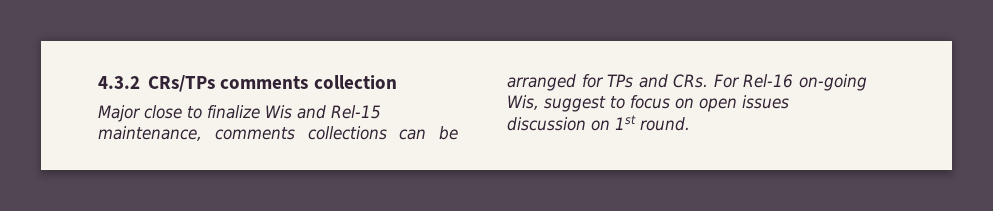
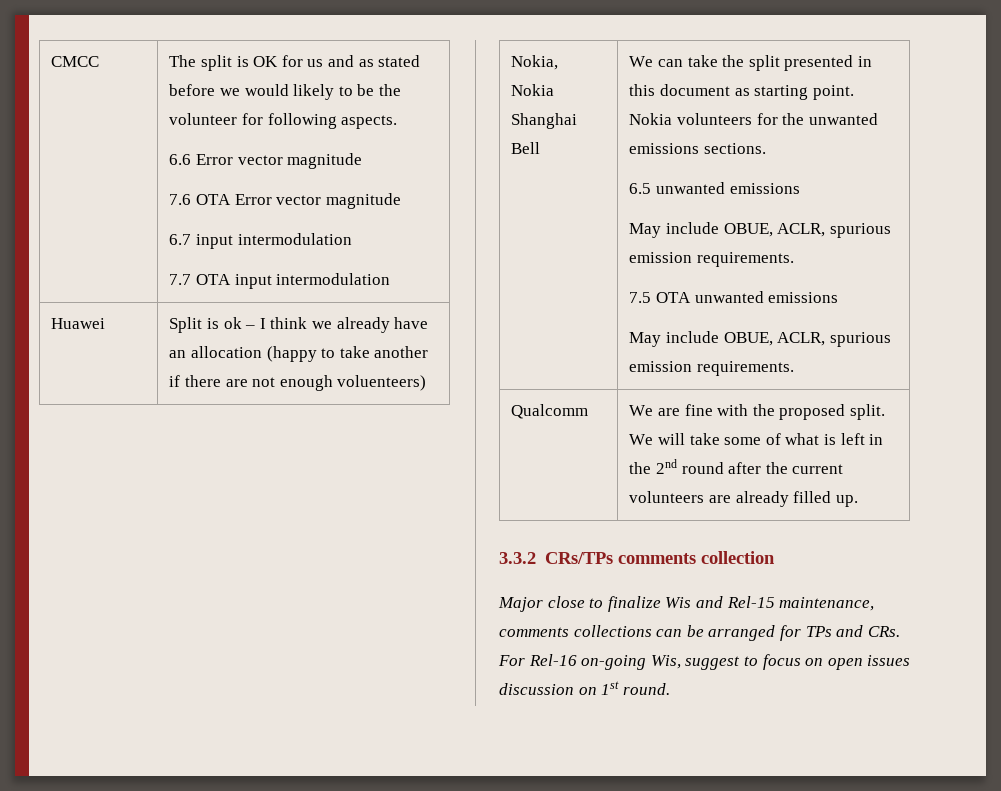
[98,76,140,89] 4.3.2 -> [51,56,100,67] [169,55,421,71] [169,84,401,100] [169,113,398,129] [169,153,363,169] [169,193,401,209] [169,233,352,249] [169,273,391,289] [51,318,106,329] [169,317,429,333] [169,346,429,362] [169,375,427,391] [511,55,559,70] [511,84,555,96] [511,113,578,129] [511,142,541,154] [629,55,872,71] [629,84,854,100] [629,113,878,125] [629,143,766,154] [629,182,800,194] [629,222,891,238] [629,252,794,267] [629,291,839,303] [629,331,891,347] [629,361,794,376] [511,404,589,419] [629,404,885,420] [629,433,884,445] [629,459,844,474] [629,491,858,507] [499,552,536,564] CMCC | The split is OK for us and as stated before we would likely to be the volunteer for following aspects. // 6.6 Error vector magnitude // 7.6 OTA Error vector magnitude // 6.7 input intermodulation // 7.7 OTA input intermodulation // Huawei | Split is ok – I think we already have an allocation (happy to take another if there are not enough voluenteers) // Nokia, Nokia Shanghai Bell | We can take the split presented in this document as starting point. Nokia volunteers for the unwanted emissions sections. // 6.5 unwanted emissions // May include OBUE, ACLR, spurious emission requirements. // 7.5 OTA unwanted emissions // May include OBUE, ACLR, spurious emission requirements. // Qualcomm | We are fine with the proposed split. We will take some of what is left in the 2nd round after the current volunteers are already filled up. // 3.3.2

